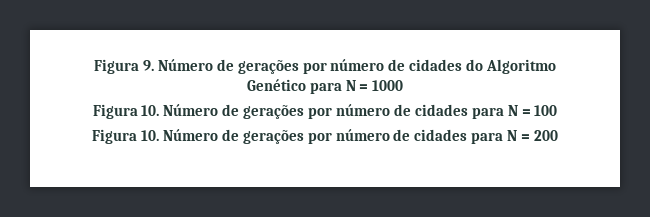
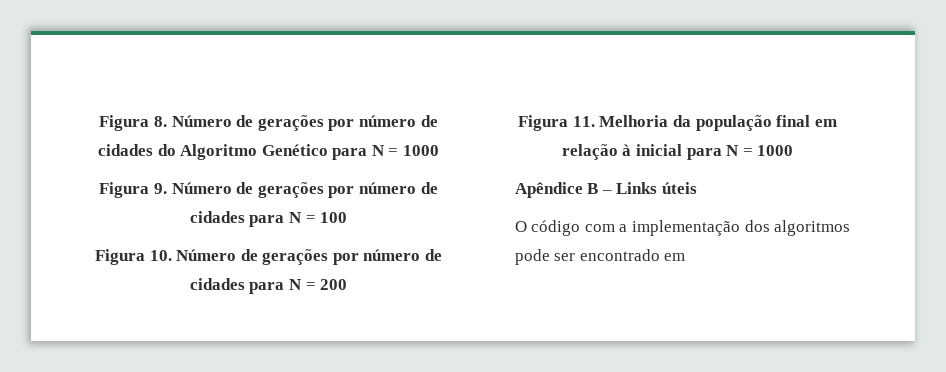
[93,59,154,74] Figura 9. -> [99,115,168,131] Figura 8.
[141,105,160,116] 10. -> [154,183,168,194] 9.
(558, 135) none -> [518,115,837,131] [561,144,794,160] [514,182,697,198] [514,220,851,236] [514,249,686,265] // Figura 11. Melhoria da população final em relação à inicial para N = 1000 // Apêndice B – Links úteis // O código com a implementação dos algoritmos pode ser encontrado em

